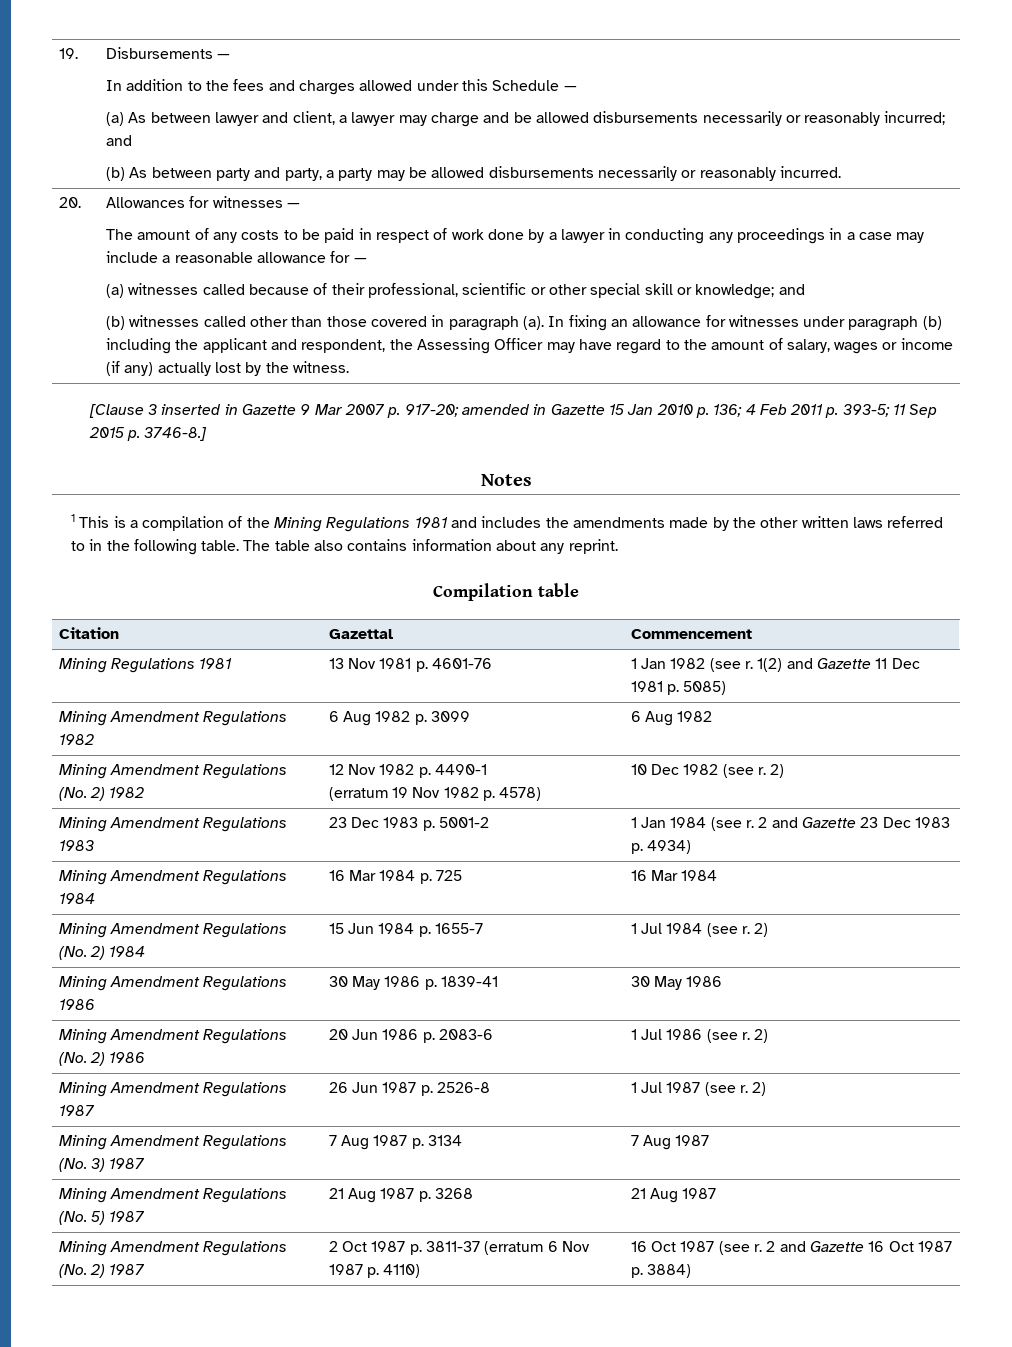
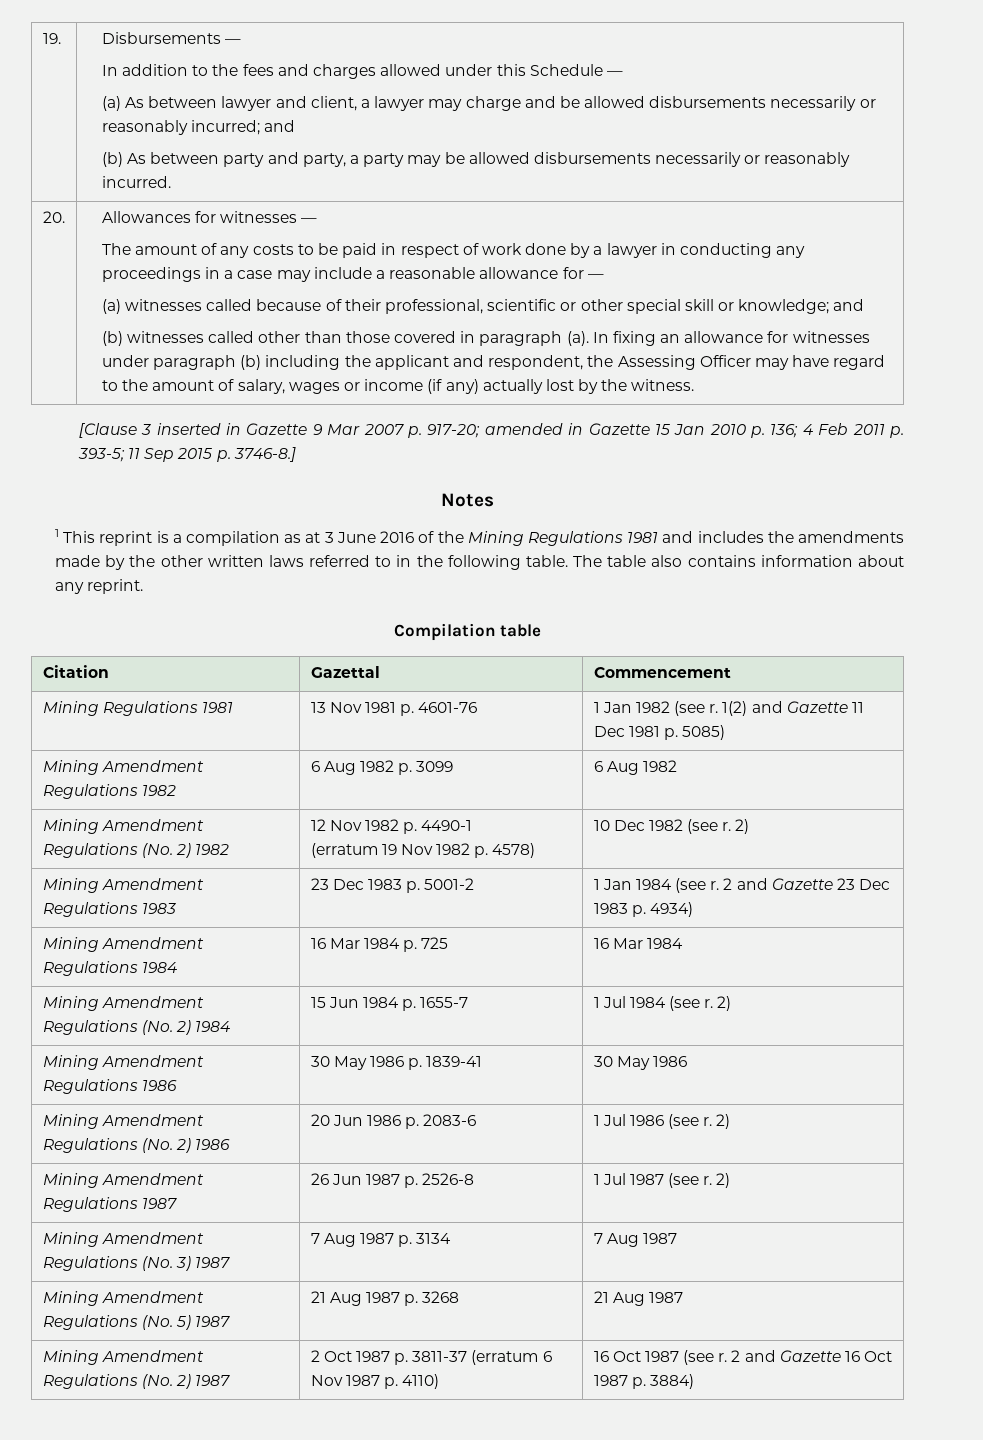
(110, 522) none -> [99,531,153,546] reprint
(225, 523) none -> [284,531,415,543] as at 3 June 2016

